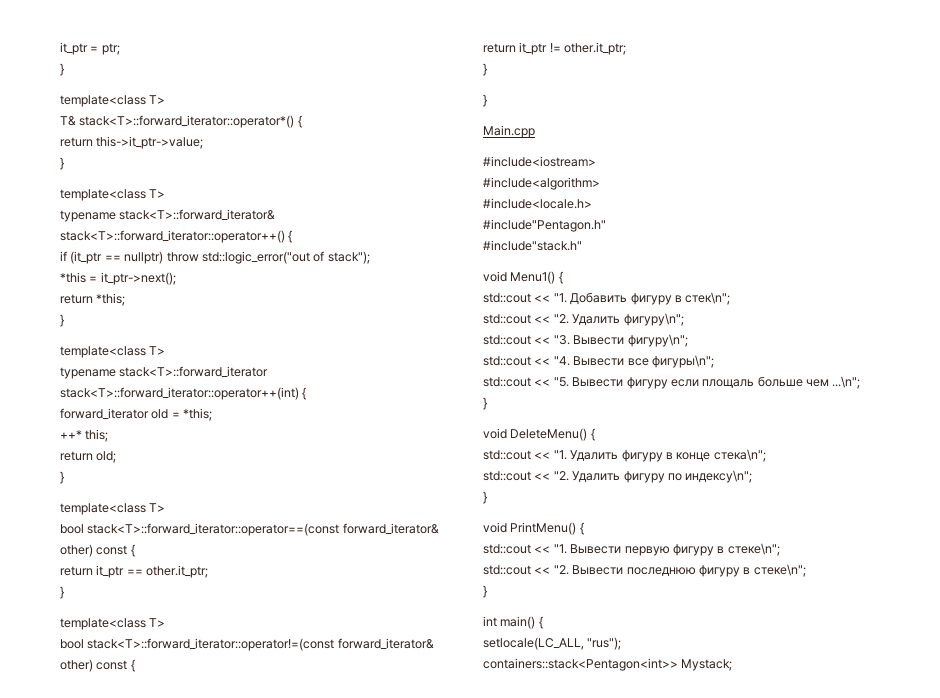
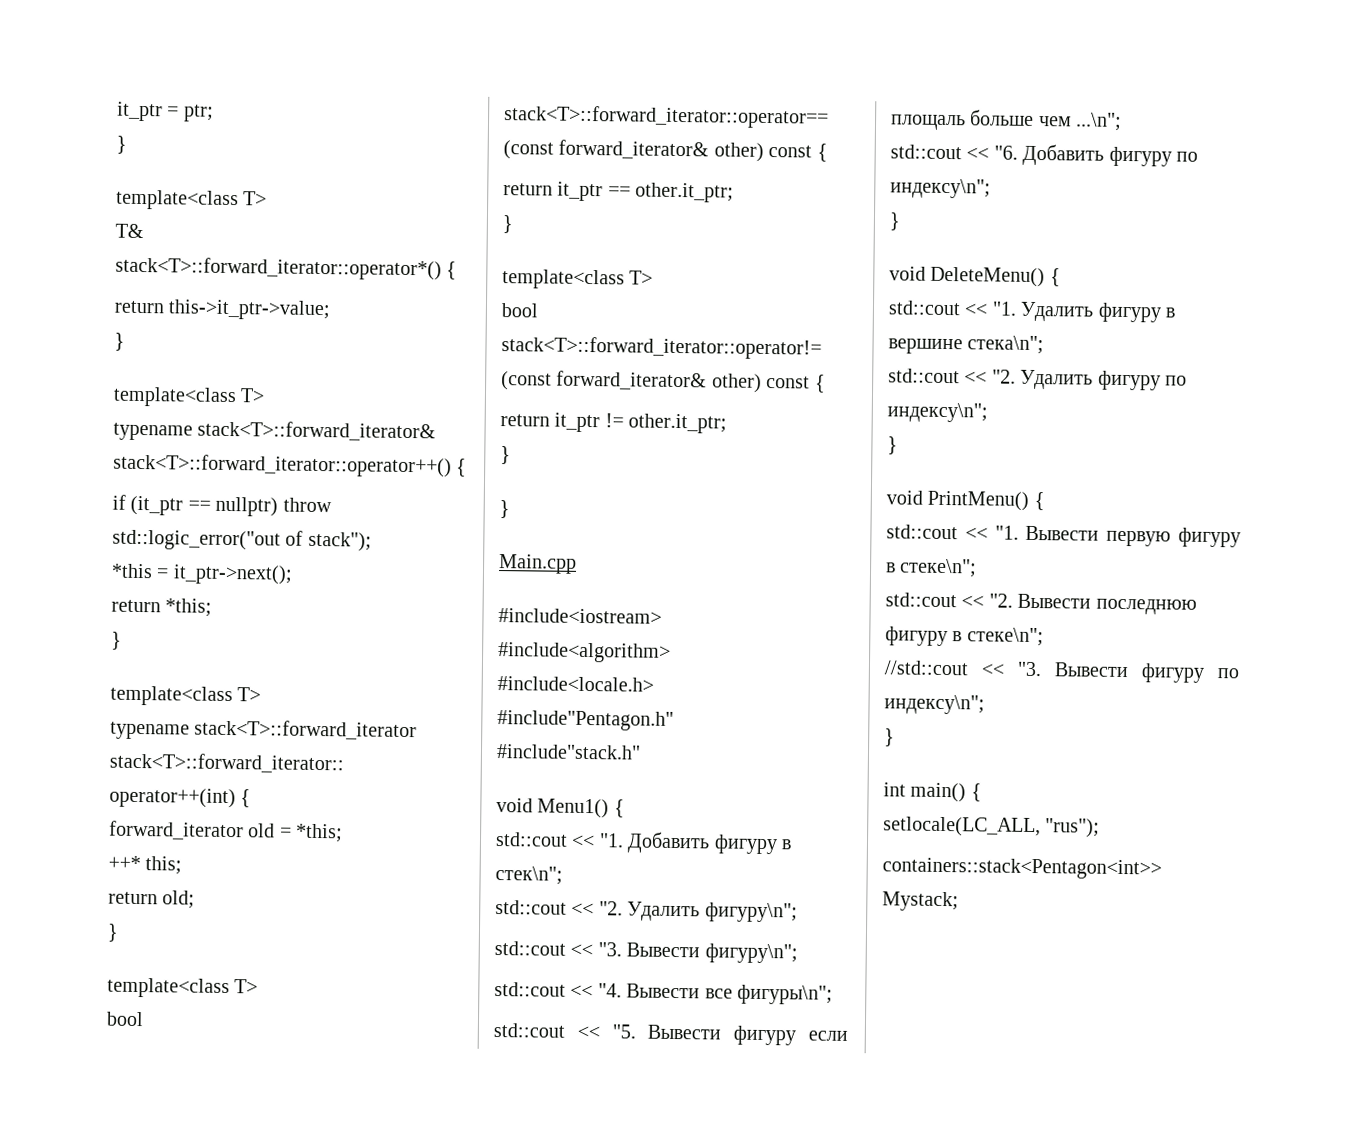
(861, 382) none -> [890,143,1198,167] [890,178,991,199] // std::cout << "6. Добавить фигуру по индексу\n";
[676,452,711,462] конце -> [888,338,963,355] вершине
(806, 570) none -> [884,660,1239,683] [884,694,985,715] // //std::cout << "3. Вывести фигуру по индексу\n";

